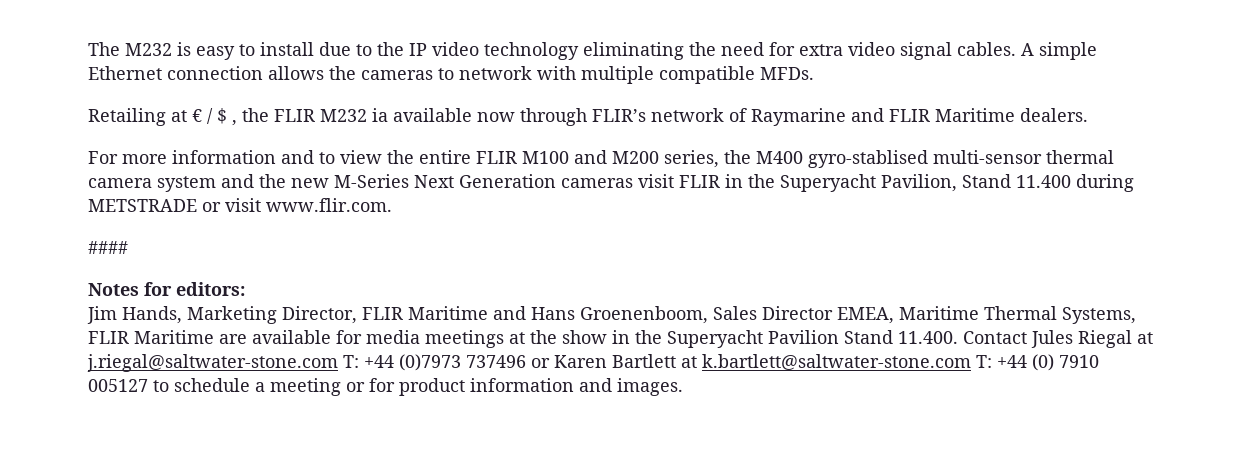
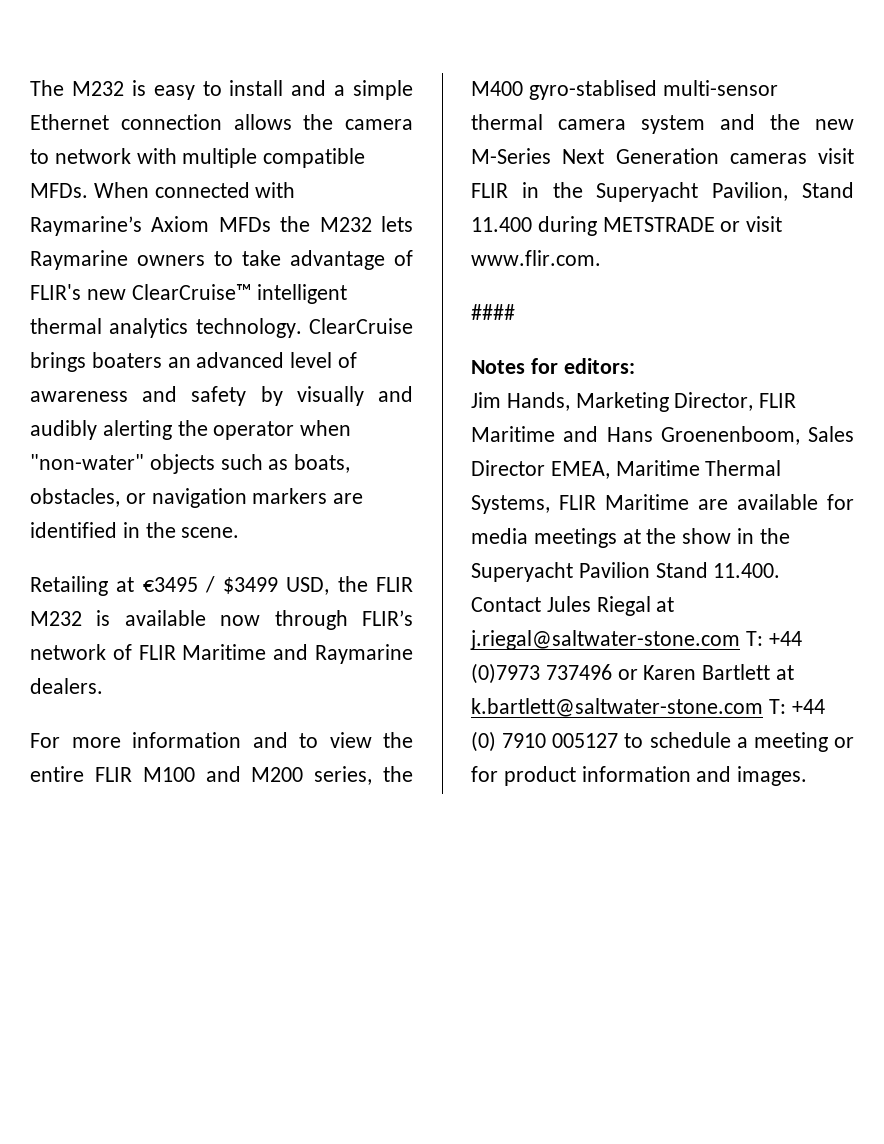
[319,42,1034,60] due to the IP video technology eliminating the need for extra video signal cables. A -> [291,80,346,96] and a
[361,70,433,80] cameras -> [345,119,413,130] camera
[88,108,237,126] // Retailing at € / $ , -> [93,182,296,198] [30,216,413,236] [30,250,413,270] [30,284,348,304] [30,318,413,338] [30,352,358,372] [30,386,413,406] [30,420,352,440] [30,454,351,474] [30,488,364,508] [30,522,240,538] [30,576,330,596] When connected with Raymarine’s Axiom MFDs the M232 lets Raymarine owners to take advantage of FLIR's new ClearCruise™ intelligent thermal analytics technology. ClearCruise brings boaters an advanced level of awareness and safety by visually and audibly alerting the operator when "non-water" objects such as boats, obstacles, or navigation markers are identified in the scene. // Retailing at €3495 / $3499 USD,
[372,108,388,122] ia -> [96,610,111,626] is
[751,108,1015,126] Raymarine and FLIR Maritime -> [138,644,413,664] FLIR Maritime and Raymarine

